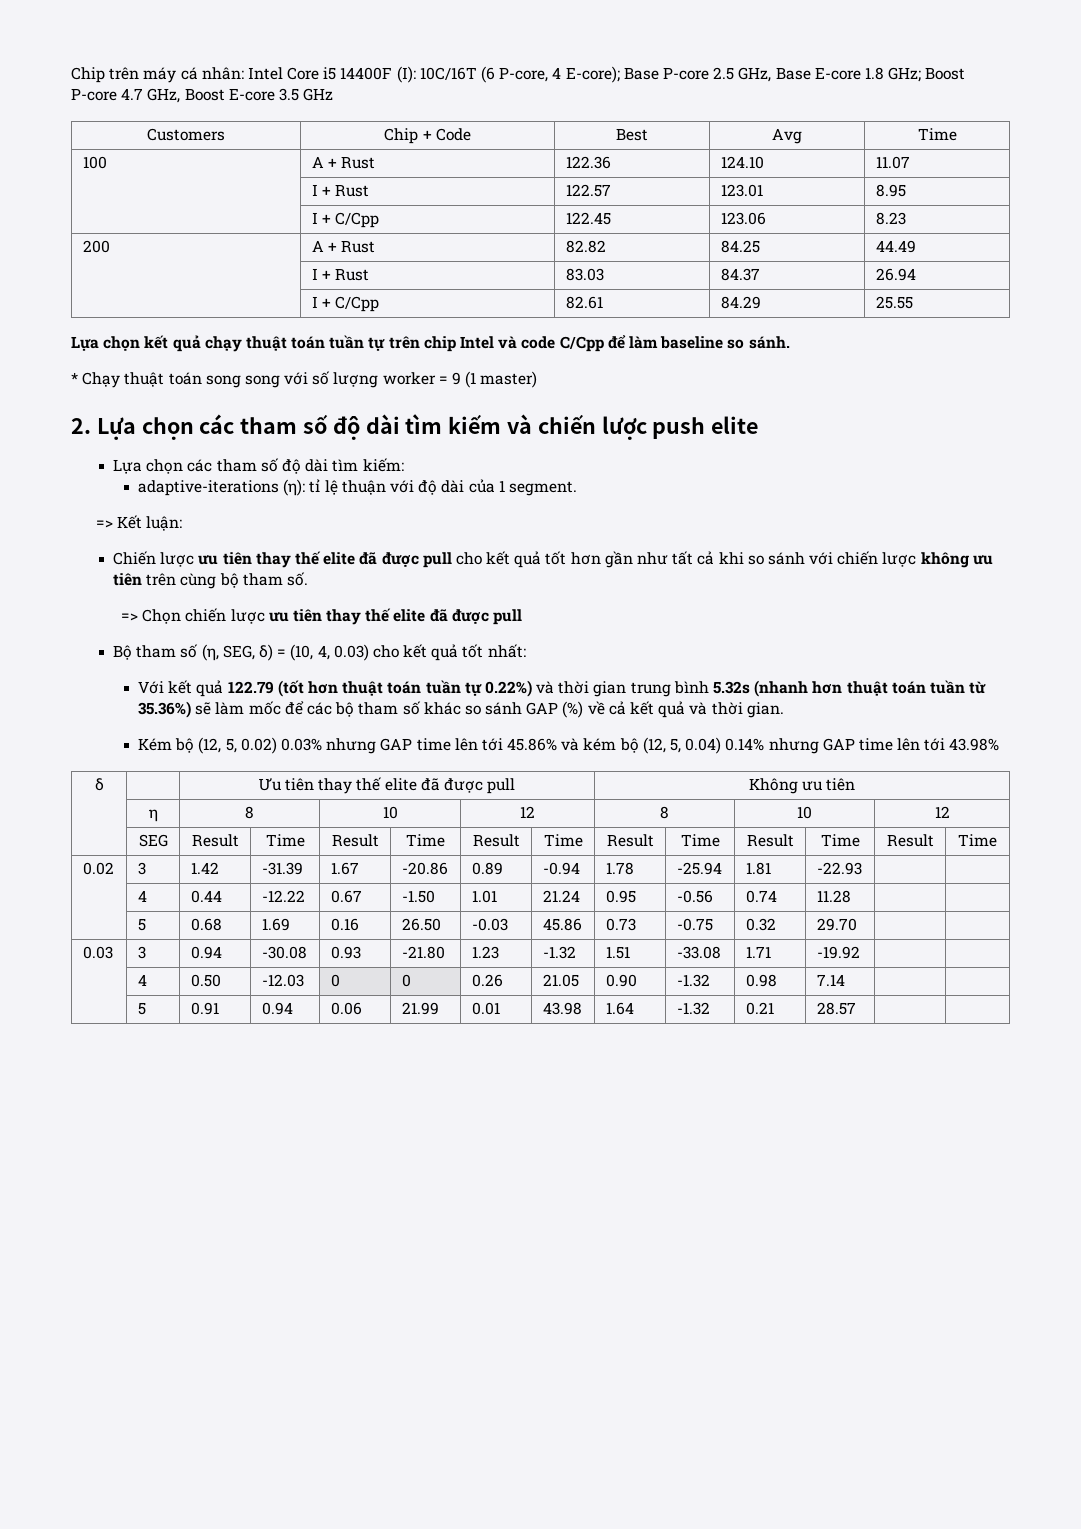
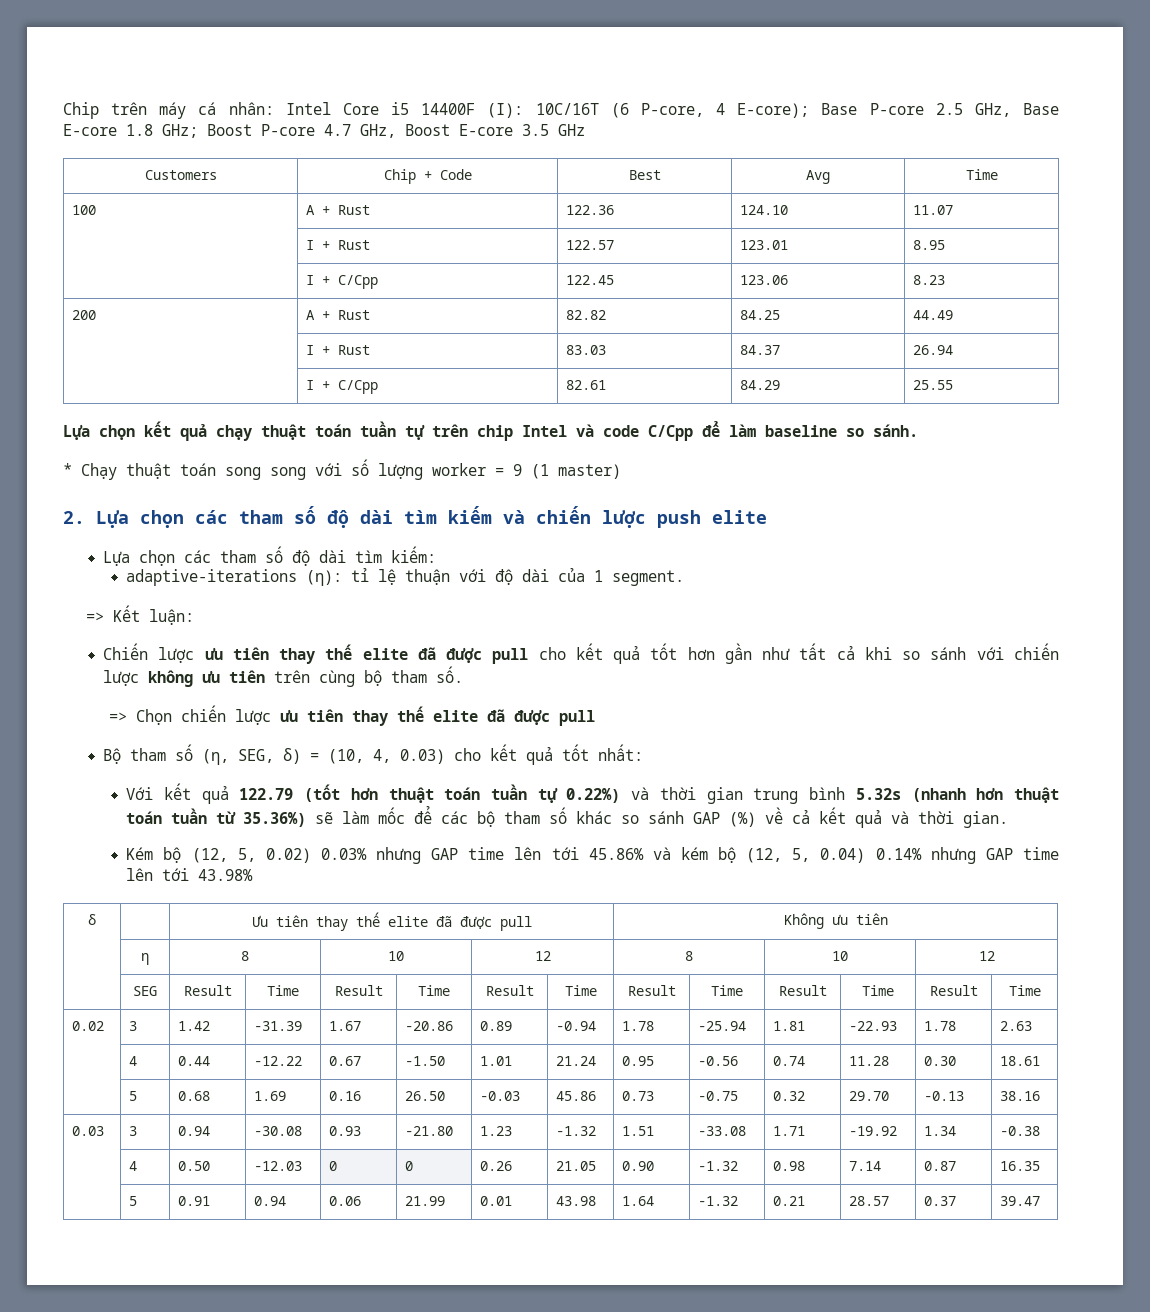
(862, 868) | -> [924,1021,957,1031] [1000,1021,1033,1031] 1.78 | 2.63
(851, 896) | -> [924,1056,957,1066] [1000,1056,1041,1066] 0.30 | 18.61
(857, 924) | -> [924,1091,965,1101] [1000,1091,1041,1101] -0.13 | 38.16
(860, 952) | -> [924,1126,957,1136] [1000,1126,1041,1136] 1.34 | -0.38
(845, 980) | -> [924,1161,957,1171] [1000,1161,1041,1171] 0.87 | 16.35
(856, 1008) | -> [924,1196,957,1206] [1000,1196,1041,1206] 0.37 | 39.47

